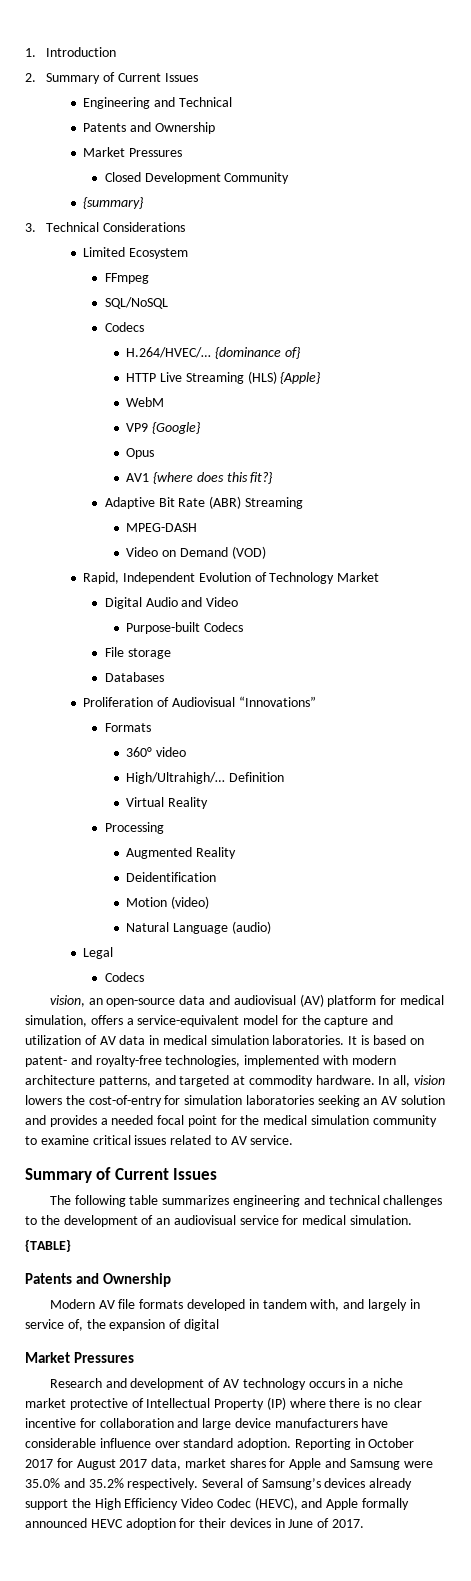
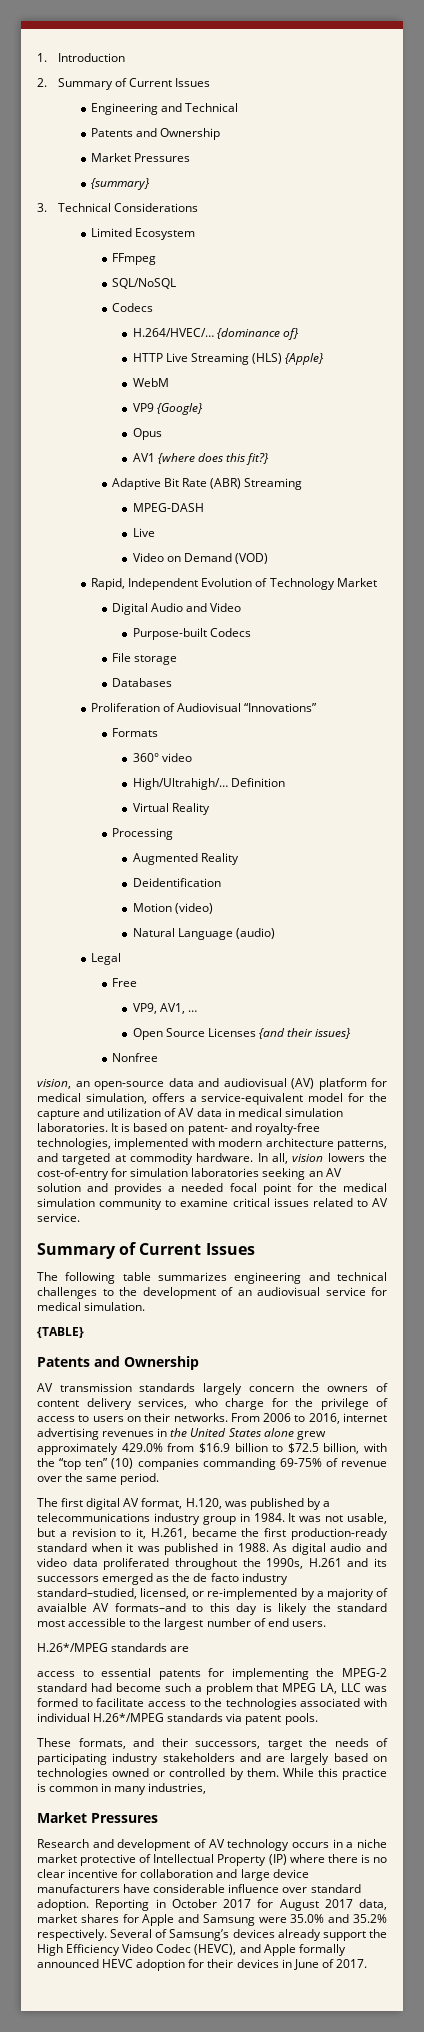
[104,172,290,184] // Closed Development Community -> (191, 157) none
(198, 527) none -> [132,528,155,537] // Live
[104,972,144,982] Codecs -> [111,978,137,987] [132,1003,197,1014] [132,1028,352,1040] [111,1053,158,1062] Free // VP9, AV1, … // Open Source Licenses {and their issues} // Nonfree
[49,1299,420,1311] [25,1319,219,1331] Modern AV file formats developed in tandem with, and largely in service of, the expansion of digital -> [37,1383,389,1395] [37,1398,388,1410] [37,1413,388,1424] [37,1428,326,1440] [37,1443,387,1455] [37,1458,387,1470] [37,1473,160,1485] [37,1498,330,1510] [37,1513,387,1525] [37,1528,388,1540] [37,1543,387,1555] [37,1558,387,1570] [37,1573,288,1585] [37,1588,389,1600] [37,1603,388,1615] [37,1618,326,1630] [37,1643,190,1652] [37,1668,387,1680] [37,1683,387,1695] [37,1698,387,1710] [37,1713,318,1725] [37,1738,388,1750] [37,1753,387,1765] [37,1768,387,1780] [37,1783,207,1795] AV transmission standards largely concern the owners of content delivery services, who charge for the privilege of access to users on their networks. From 2006 to 2016, internet advertising revenues in the United States alone grew approximately 429.0% from $16.9 billion to $72.5 billion, with the “top ten” (10) companies commanding 69-75% of revenue over the same period. // The first digital AV format, H.120, was published by a telecommunications industry group in 1984. It was not usable, but a revision to it, H.261, became the first production-ready standard when it was published in 1988. As digital audio and video data proliferated throughout the 1990s, H.261 and its successors emerged as the de facto industry standard–studied, licensed, or re-implemented by a majority of avaialble AV formats–and to this day is likely the standard most accessible to the largest number of end users. // H.26*/MPEG standards are // access to essential patents for implementing the MPEG-2 standard had become such a problem that MPEG LA, LLC was formed to facilitate access to the technologies associated with individual H.26*/MPEG standards via patent pools. // These formats, and their successors, target the needs of participating industry stakeholders and are largely based on technologies owned or controlled by them. While this practice is common in many industries,

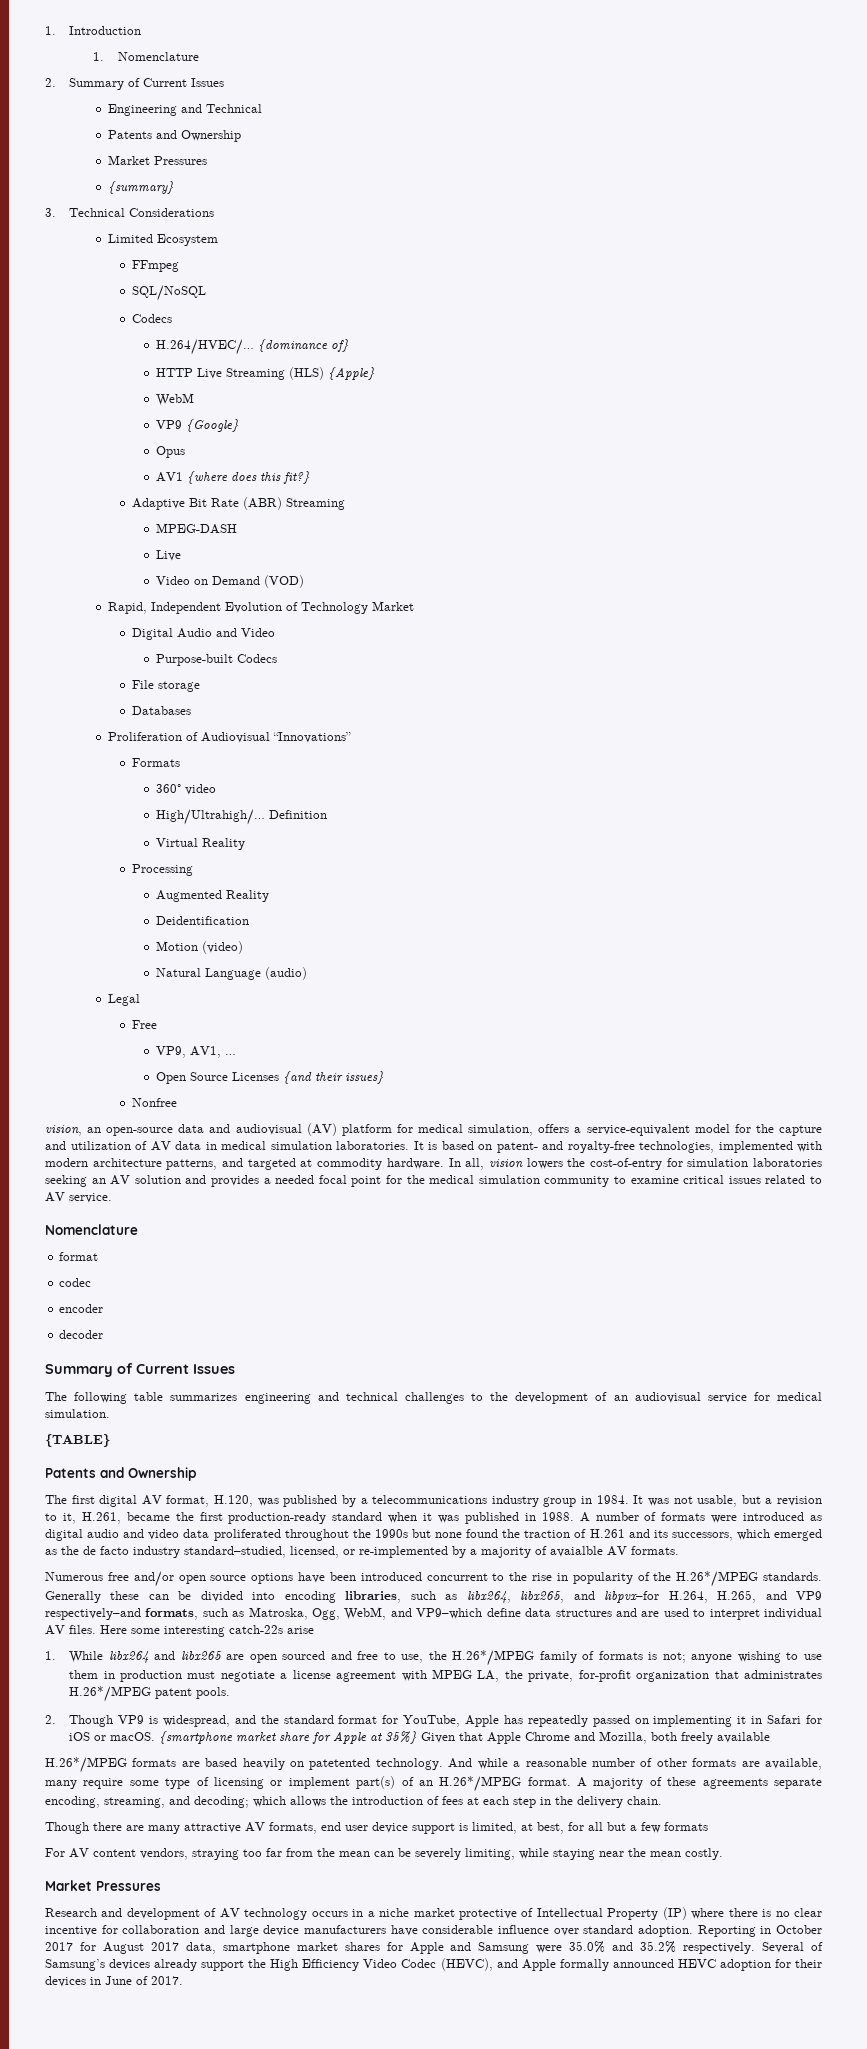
(125, 57) none -> [93,52,199,61] // 1. Nomenclature
(80, 1217) none -> [45,1224,138,1235] [59,1252,99,1261] [59,1278,92,1287] [59,1304,104,1313] [59,1330,104,1339] // Nomenclature // format // codec // encoder // decoder
[37,1383,389,1395] [37,1398,388,1410] [37,1413,388,1424] [37,1428,326,1440] [37,1443,387,1455] [37,1458,387,1470] [37,1473,160,1485] // AV transmission standards largely concern the owners of content delivery services, who charge for the privilege of access to users on their networks. From 2006 to 2016, internet advertising revenues in the United States alone grew approximately 429.0% from $16.9 billion to $72.5 billion, with the “top ten” (10) companies commanding 69-75% of revenue over the same period. -> (196, 1474) none
[273,1543,288,1552] As -> [579,1512,822,1523] A number of formats were introduced as
[266,1558,304,1569] 1990s, -> [374,1529,587,1538] 1990s but none found the traction of
[37,1576,99,1582] successors -> [671,1529,770,1541] successors, which
[114,1603,388,1615] [37,1618,326,1630] [37,1643,190,1652] [37,1668,387,1680] [37,1683,387,1695] [37,1698,387,1710] [37,1713,318,1725] [37,1738,388,1750] [37,1753,387,1765] [37,1768,387,1780] [37,1783,207,1795] formats–and to this day is likely the standard most accessible to the largest number of end users. // H.26*/MPEG standards are // access to essential patents for implementing the MPEG-2 standard had become such a problem that MPEG LA, LLC was formed to facilitate access to the technologies associated with individual H.26*/MPEG standards via patent pools. // These formats, and their successors, target the needs of participating industry stakeholders and are largely based on technologies owned or controlled by them. While this practice is common in many industries, -> [631,1546,679,1555] [45,1571,823,1587] [45,1590,823,1603] [45,1607,822,1620] [45,1625,314,1637] [45,1650,822,1666] [69,1669,823,1682] [69,1686,231,1702] [45,1715,823,1727] [69,1731,771,1744] [45,1757,822,1773] [45,1776,823,1792] [45,1796,662,1808] [45,1822,708,1834] [45,1848,723,1860] formats. // Numerous free and/or open source options have been introduced concurrent to the rise in popularity of the H.26*/MPEG standards. Generally these can be divided into encoding libraries, such as libx264, libx265, and libpvx–for H.264, H.265, and VP9 respectively–and formats, such as Matroska, Ogg, WebM, and VP9–which define data structures and are used to interpret individual AV files. Here some interesting catch-22s arise // 1. While libx264 and libx265 are open sourced and free to use, the H.26*/MPEG family of formats is not; anyone wishing to use them in production must negotiate a license agreement with MPEG LA, the private, for-profit organization that administrates H.26*/MPEG patent pools. // 2. Though VP9 is widespread, and the standard format for YouTube, Apple has repeatedly passed on implementing it in Safari for iOS or macOS. {smartphone market share for Apple at 35%} Given that Apple Chrome and Mozilla, both freely available // H.26*/MPEG formats are based heavily on patetented technology. And while a reasonable number of other formats are available, many require some type of licensing or implement part(s) of an H.26*/MPEG format. A majority of these agreements separate encoding, streaming, and decoding; which allows the introduction of fees at each step in the delivery chain. // Though there are many attractive AV formats, end user device support is limited, at best, for all but a few formats // For AV content vendors, straying too far from the mean can be severely limiting, while staying near the mean costly.
(387, 1904) none -> [222,1942,290,1954] smartphone

